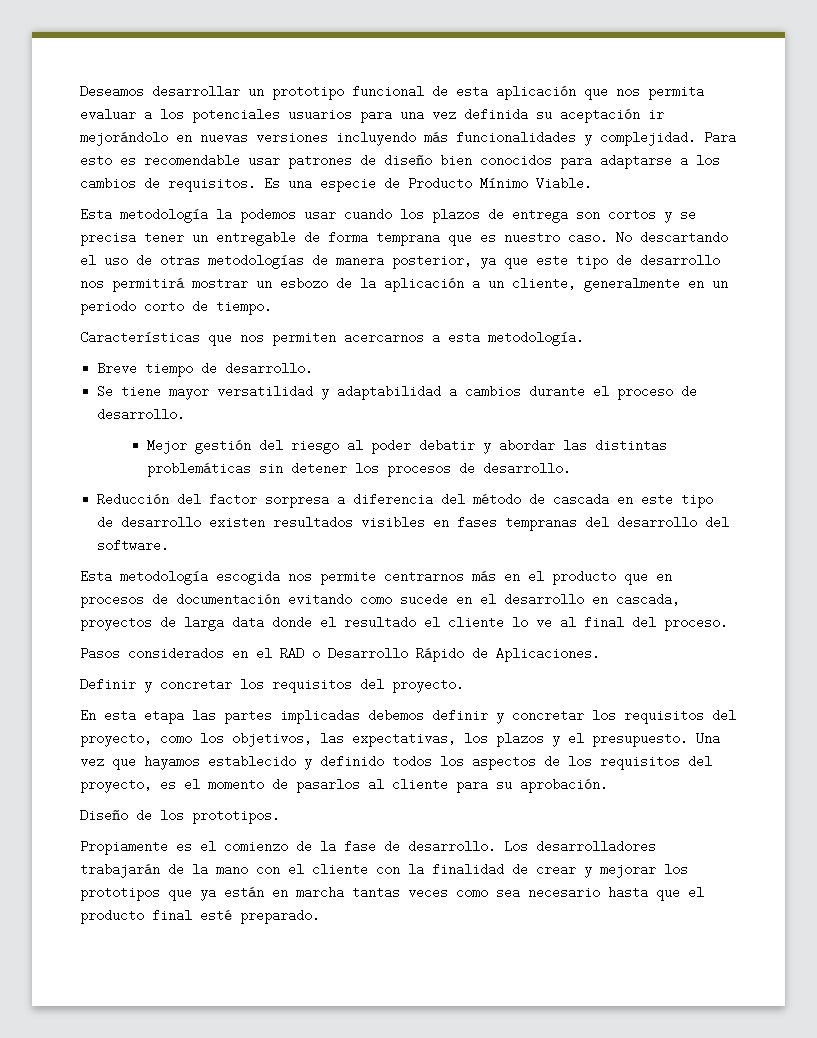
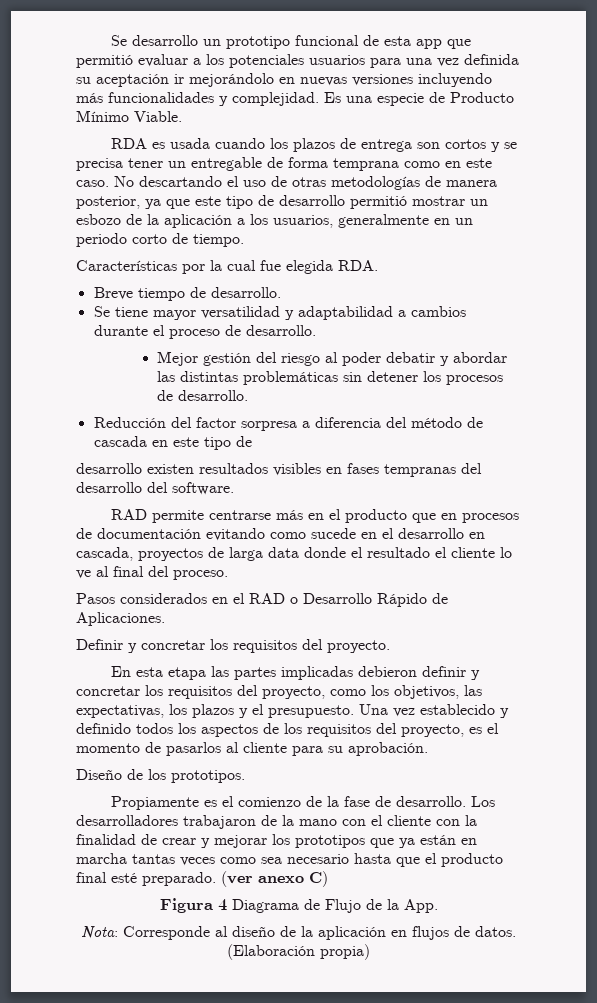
[80,85,240,98] Deseamos desarrollar -> [111,35,199,46] Se desarrollo
[496,85,704,100] aplicación que nos permita -> [416,39,472,49] [76,55,133,68] app que permitió
[704,131,736,144] [80,154,720,169] [80,177,256,192] Para esto es recomendable usar patrones de diseño bien conocidos para adaptarse a los cambios de requisitos. -> (319, 99) none
[80,208,336,223] Esta metodología la podemos usar -> [111,138,211,149] RDA es usada
[448,231,560,246] que es nuestro -> [404,158,492,168] como en este
[80,277,185,292] nos permitirá -> [350,196,407,209] permitió
[488,277,576,290] un cliente, -> [250,214,333,228] los usuarios,
[208,331,584,346] que nos permiten acercarnos a esta metodología. -> [182,260,378,274] por la cual fue elegida RDA.
(114, 522) none -> (252, 441) //
[80,570,464,585] Esta metodología escogida nos permite centrarnos -> [111,509,272,523] RAD permite centrarse
[368,709,424,722] debemos -> [358,666,418,677] debieron
[112,755,200,770] que hayamos -> (415, 712) none
[80,863,160,878] trabajarán -> [183,815,256,829] trabajaron
(320, 916) none -> [221,871,328,887] [159,898,438,913] [81,926,516,940] [227,944,370,960] (ver anexo C) // Figura 4 Diagrama de Flujo de la App. // Nota: Corresponde al diseño de la aplicación en flujos de datos. (Elaboración propia)

